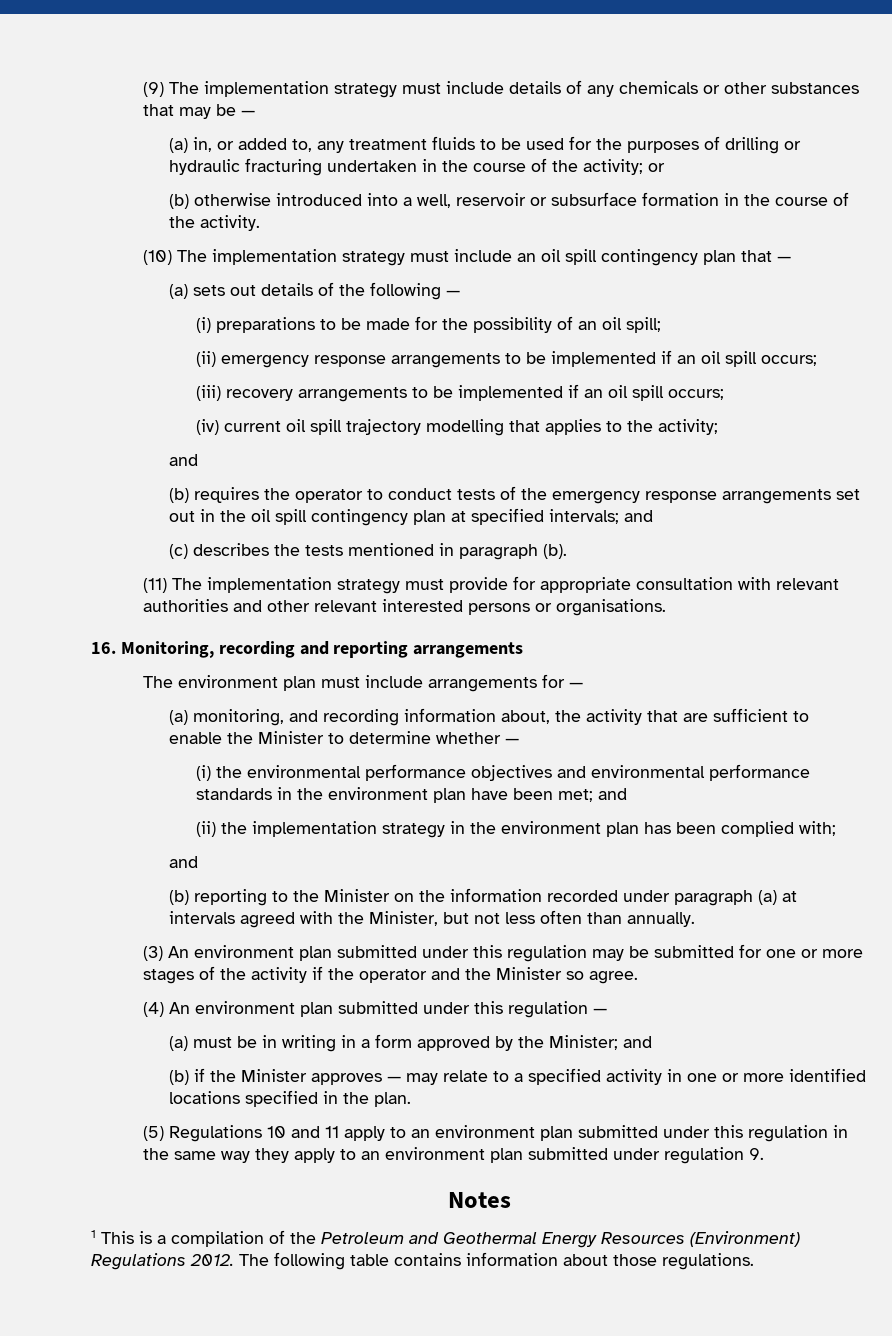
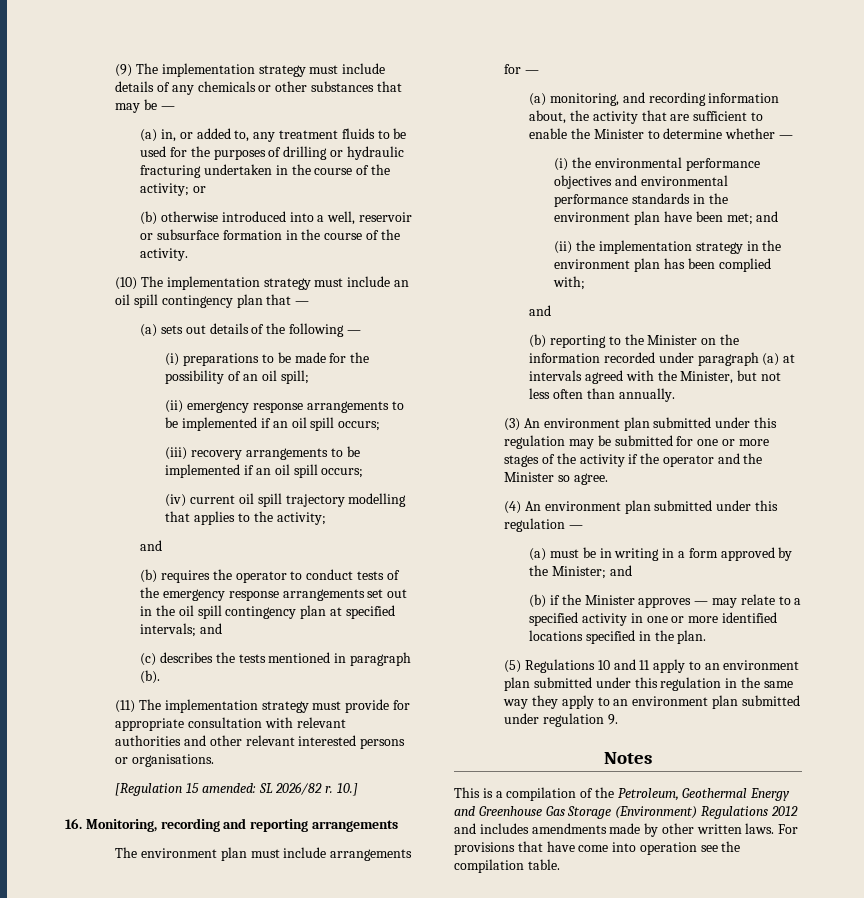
(667, 607) none -> [115,782,358,796] // [Regulation 15 amended: SL 2026/82 r. 10.]
[91,1230,96,1238] 1 -> (652, 758) none
[321,1231,800,1248] [91,1252,754,1270] Petroleum and Geothermal Energy Resources (Environment) Regulations 2012. The following table contains information about those regulations. -> [617,788,791,801] [454,806,798,819] [454,823,799,837] [454,841,741,855] [454,859,560,873] Petroleum, Geothermal Energy and Greenhouse Gas Storage (Environment) Regulations 2012 and includes amendments made by other written laws. For provisions that have come into operation see the compilation table.

